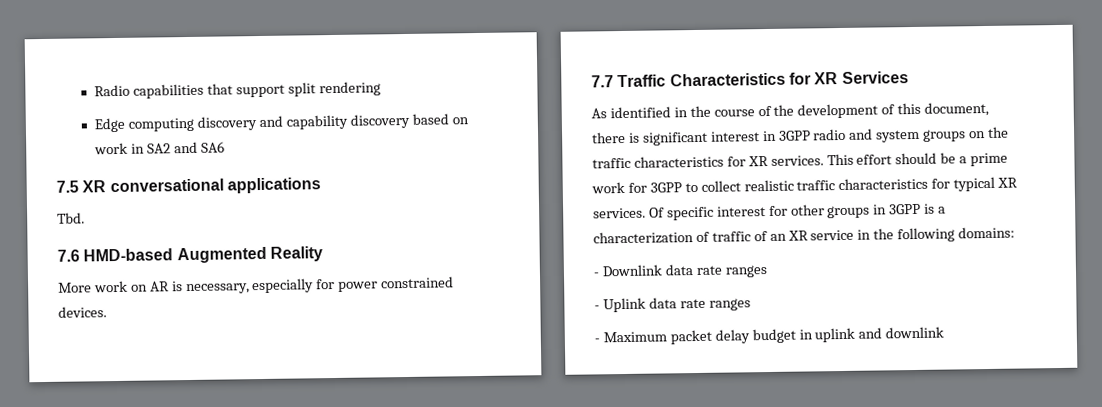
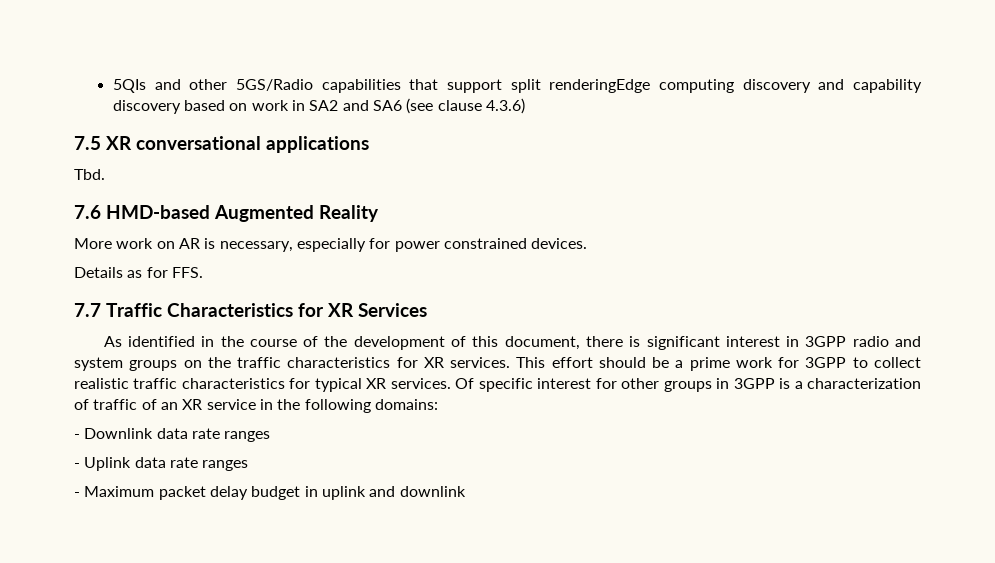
[94,84,131,97] Radio -> [112,79,313,93] 5QIs and other 5GS/Radio
[318,81,381,97] [94,117,126,133] rendering // Edge -> [549,79,651,93] renderingEdge
(226, 147) none -> [406,98,526,114] (see clause 4.3.6)
(107, 312) none -> [74,267,203,278] // Details as for FFS.

